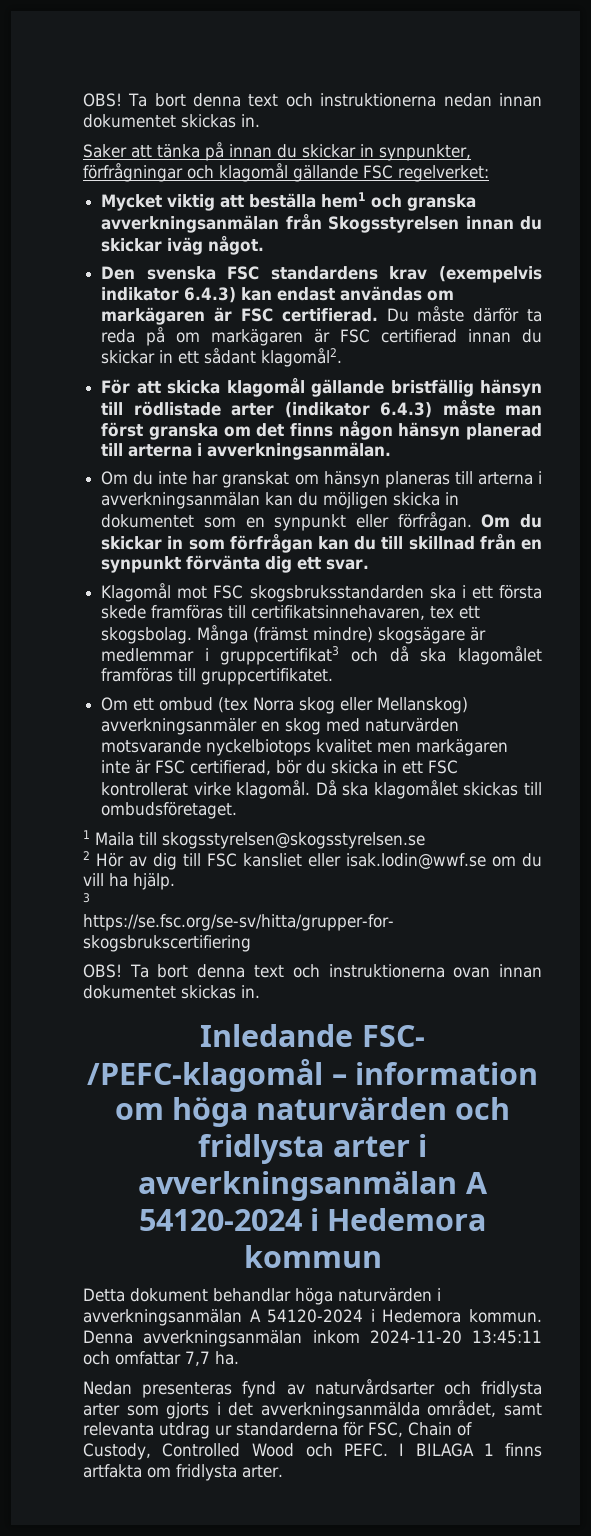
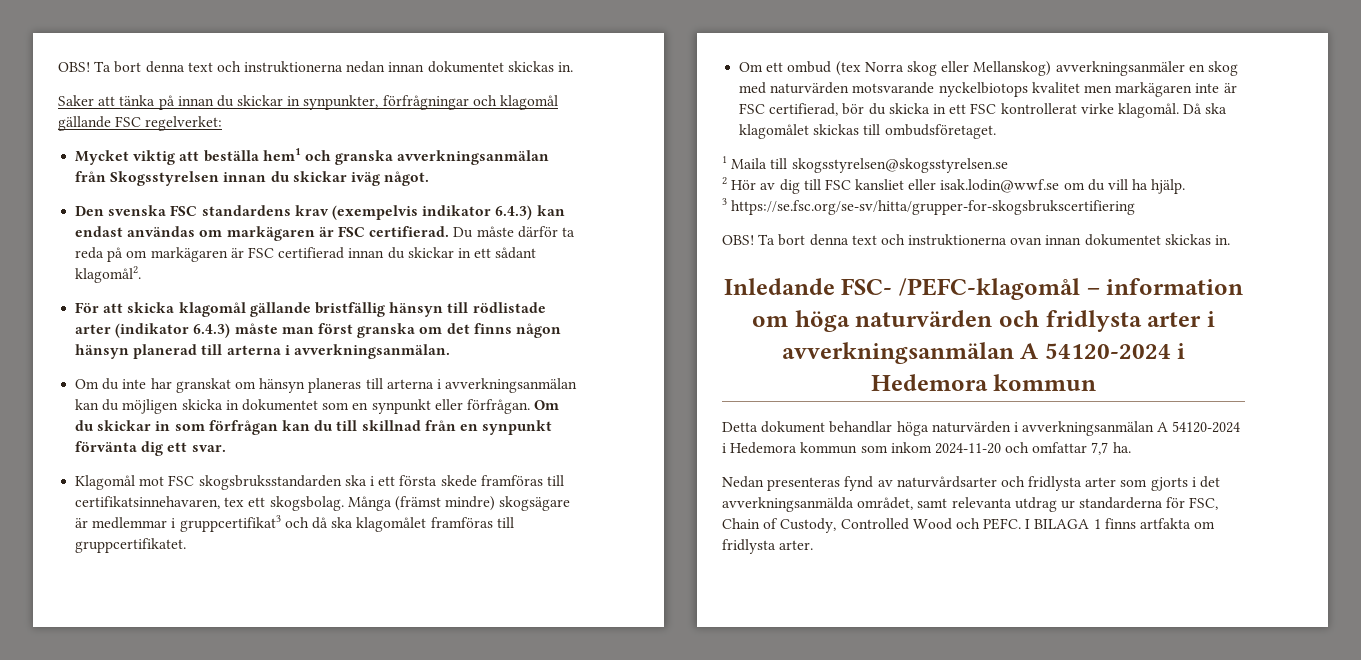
[469,1309,542,1323] [83,1330,303,1347] kommun. Denna avverkningsanmälan -> [800,442,888,454] kommun som
[472,1330,542,1344] 13:45:11 -> (1001, 448) none

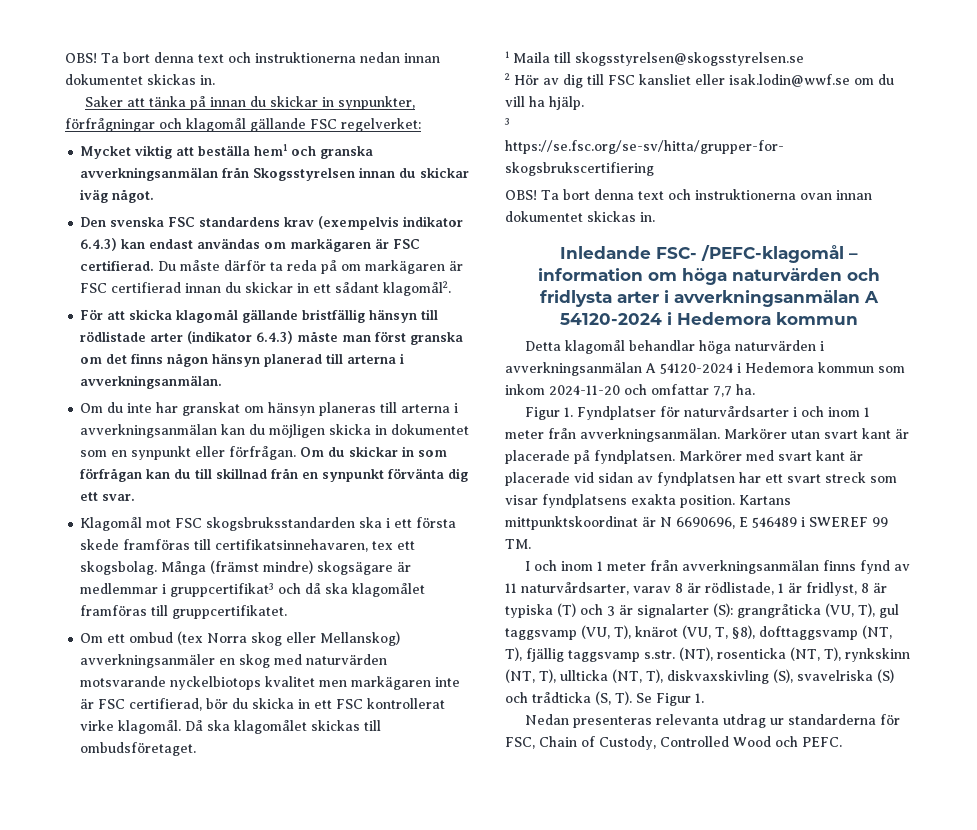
[761,421,826,433] dokument -> [564,340,625,354] klagomål
[722,476,1221,491] [722,497,948,512] Nedan presenteras fynd av naturvårdsarter och fridlysta arter som gjorts i det avverkningsanmälda området, samt -> [524,406,870,420] [505,428,909,442] [505,450,863,464] [505,472,897,486] [505,494,791,508] [505,516,888,530] [505,539,531,549] [524,560,910,574] [505,582,887,596] [505,603,899,618] [505,625,892,640] [505,647,910,662] [505,669,894,684] [505,691,704,706] [524,714,652,728] Figur 1. Fyndplatser för naturvårdsarter i och inom 1 meter från avverkningsanmälan. Markörer utan svart kant är placerade på fyndplatsen. Markörer med svart kant är placerade vid sidan av fyndplatsen har ett svart streck som visar fyndplatsens exakta position. Kartans mittpunktskoordinat är N 6690696, E 546489 i SWEREF 99 TM. // I och inom 1 meter från avverkningsanmälan finns fynd av 11 naturvårdsarter, varav 8 är rödlistade, 1 är fridlyst, 8 är typiska (T) och 3 är signalarter (S): grangråticka (VU, T), gul taggsvamp (VU, T), knärot (VU, T, §8), dofttaggsvamp (NT, T), fjällig taggsvamp s.str. (NT), rosenticka (NT, T), rynkskinn (NT, T), ullticka (NT, T), diskvaxskivling (S), svavelriska (S) och trådticka (S, T). Se Figur 1. // Nedan presenteras
[1025,518,1216,529] [722,539,814,554] I BILAGA 1 finns artfakta om fridlysta arter. -> (842, 742) none

